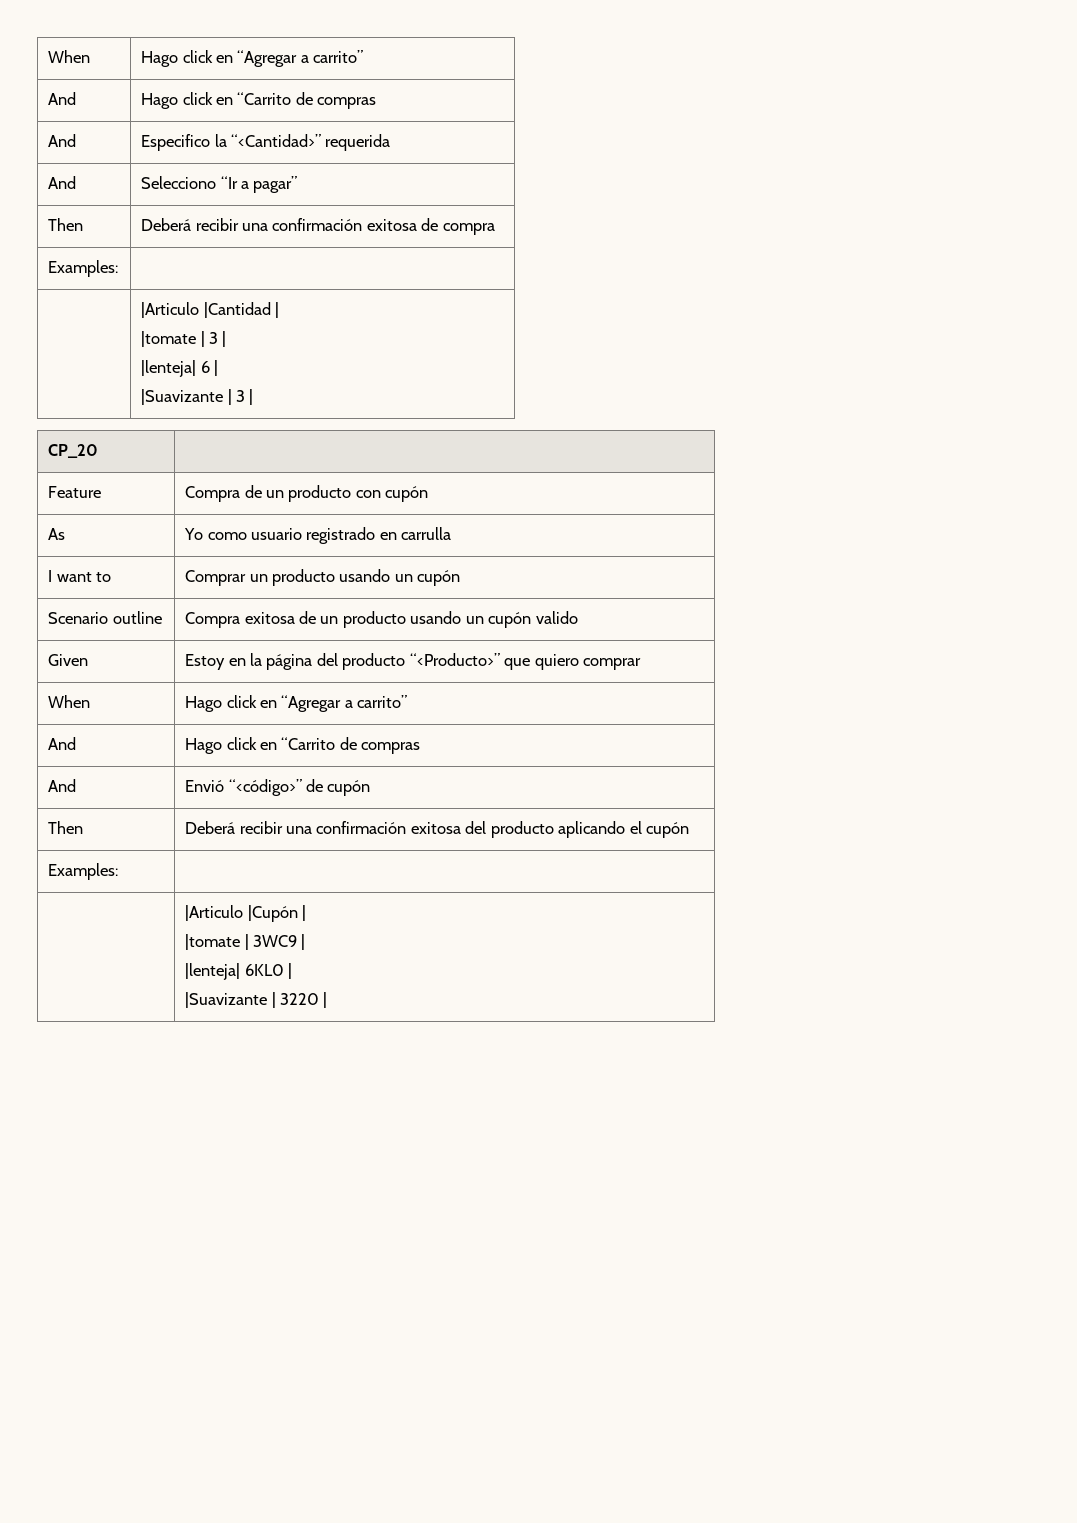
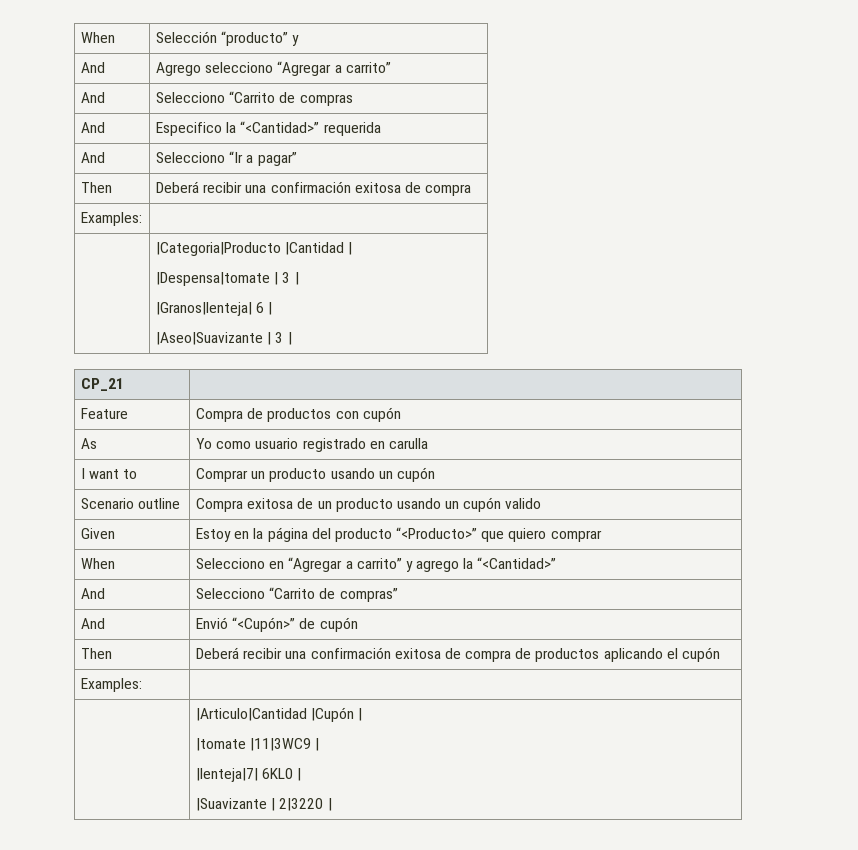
[48,50,91,63] [141,50,364,67] [48,92,77,105] [141,92,233,109] When | Hago click en “Agregar a carrito” // And | Hago click en -> [80,32,115,43] [155,31,300,46] [80,62,105,73] [155,61,391,76] [80,92,105,103] [155,92,225,103] When | Selección “producto” y // And | Agrego selecciono “Agregar a carrito” // And | Selecciono
[141,302,200,318] |Articulo -> [155,242,281,256] |Categoria|Producto
[141,331,227,347] [141,360,197,377] |tomate | 3 | // |lenteja| -> [155,272,299,286] [155,302,252,316] |Despensa|tomate | 3 | // |Granos|lenteja|
[141,389,254,405] [48,444,99,458] |Suavizante | 3 | // CP_20 -> [155,332,292,345] [80,378,124,391] |Aseo|Suavizante | 3 | // CP_21
[265,485,352,502] un producto -> [267,408,332,422] productos
[401,527,452,540] carrulla -> [388,438,428,449] carulla
[185,695,408,712] [48,737,77,750] [185,737,421,754] Hago click en “Agregar a carrito” // And | Hago click en “Carrito de compras -> [195,557,557,572] [80,588,105,599] [195,587,398,602] Selecciono en “Agregar a carrito” y agrego la “<Cantidad>” // And | Selecciono “Carrito de compras”
[228,779,302,796] “<código>” -> [232,617,296,632] “<Cupón>”
[465,821,554,838] del producto -> [444,648,600,662] de compra de productos
[185,905,244,921] |Articulo -> [195,708,307,721] |Articulo|Cantidad
[244,934,306,950] [185,963,241,980] | 3WC9 | // |lenteja| -> [250,738,320,751] [195,768,258,782] |11|3WC9 | // |lenteja|7|
[279,993,319,1005] 3220 -> [279,798,324,811] 2|3220

